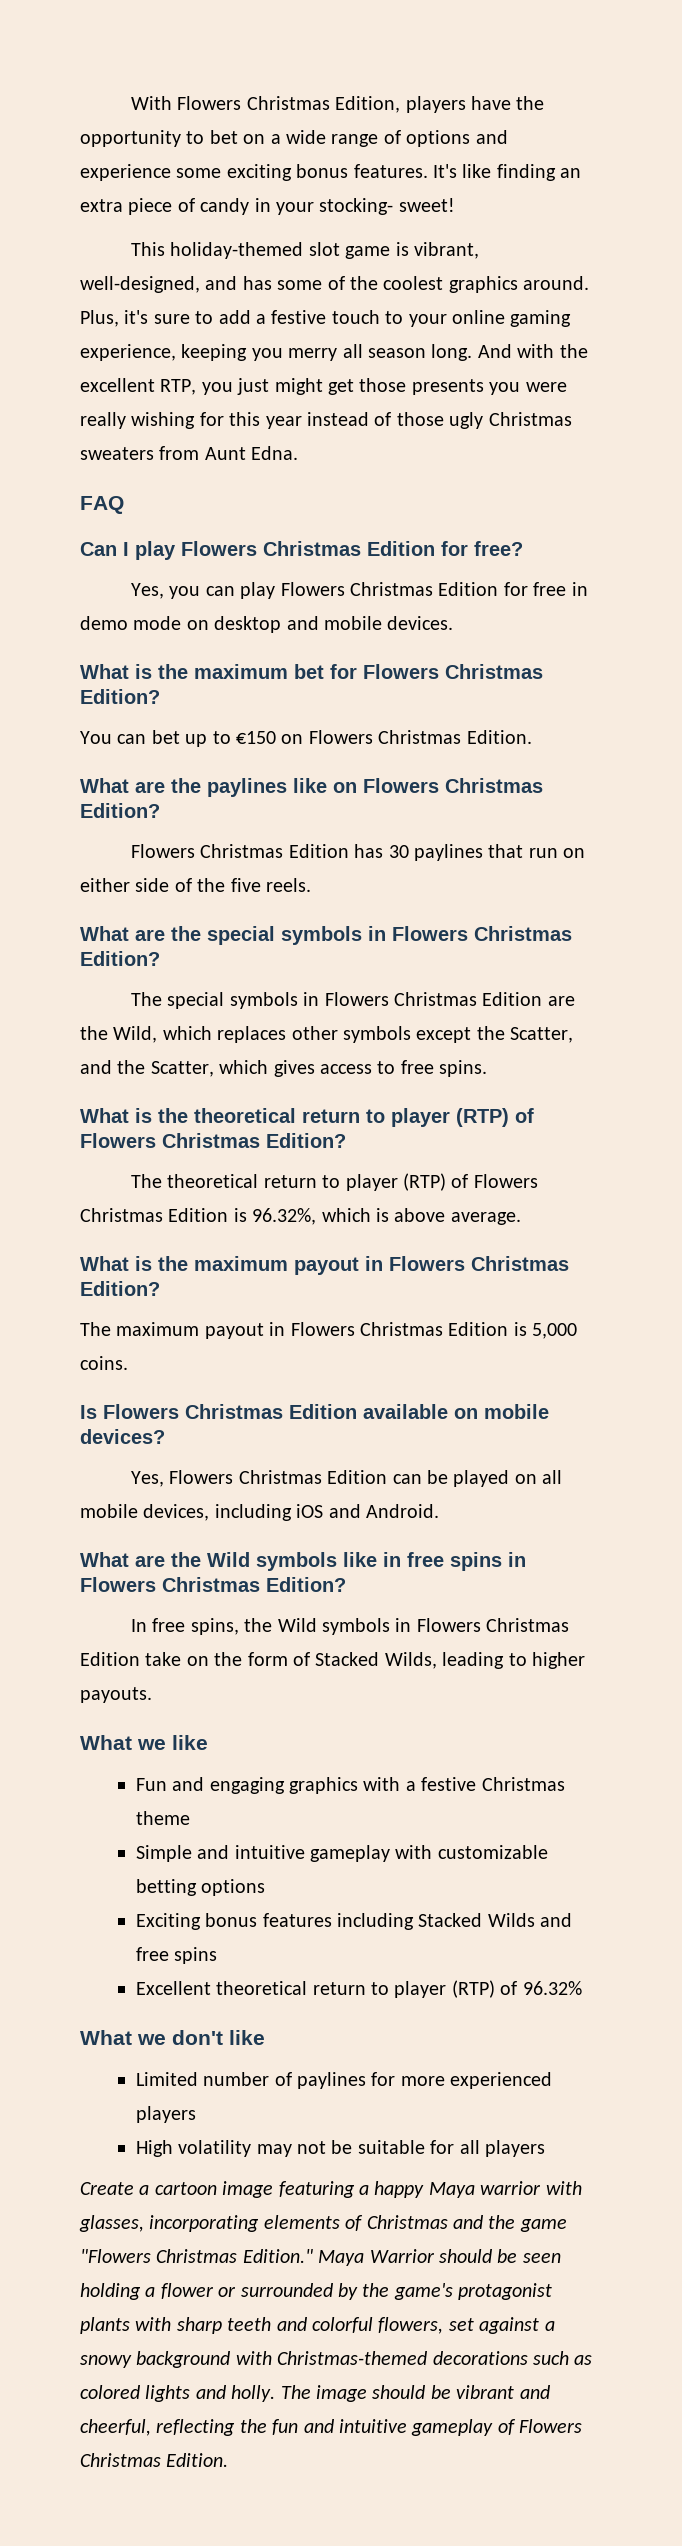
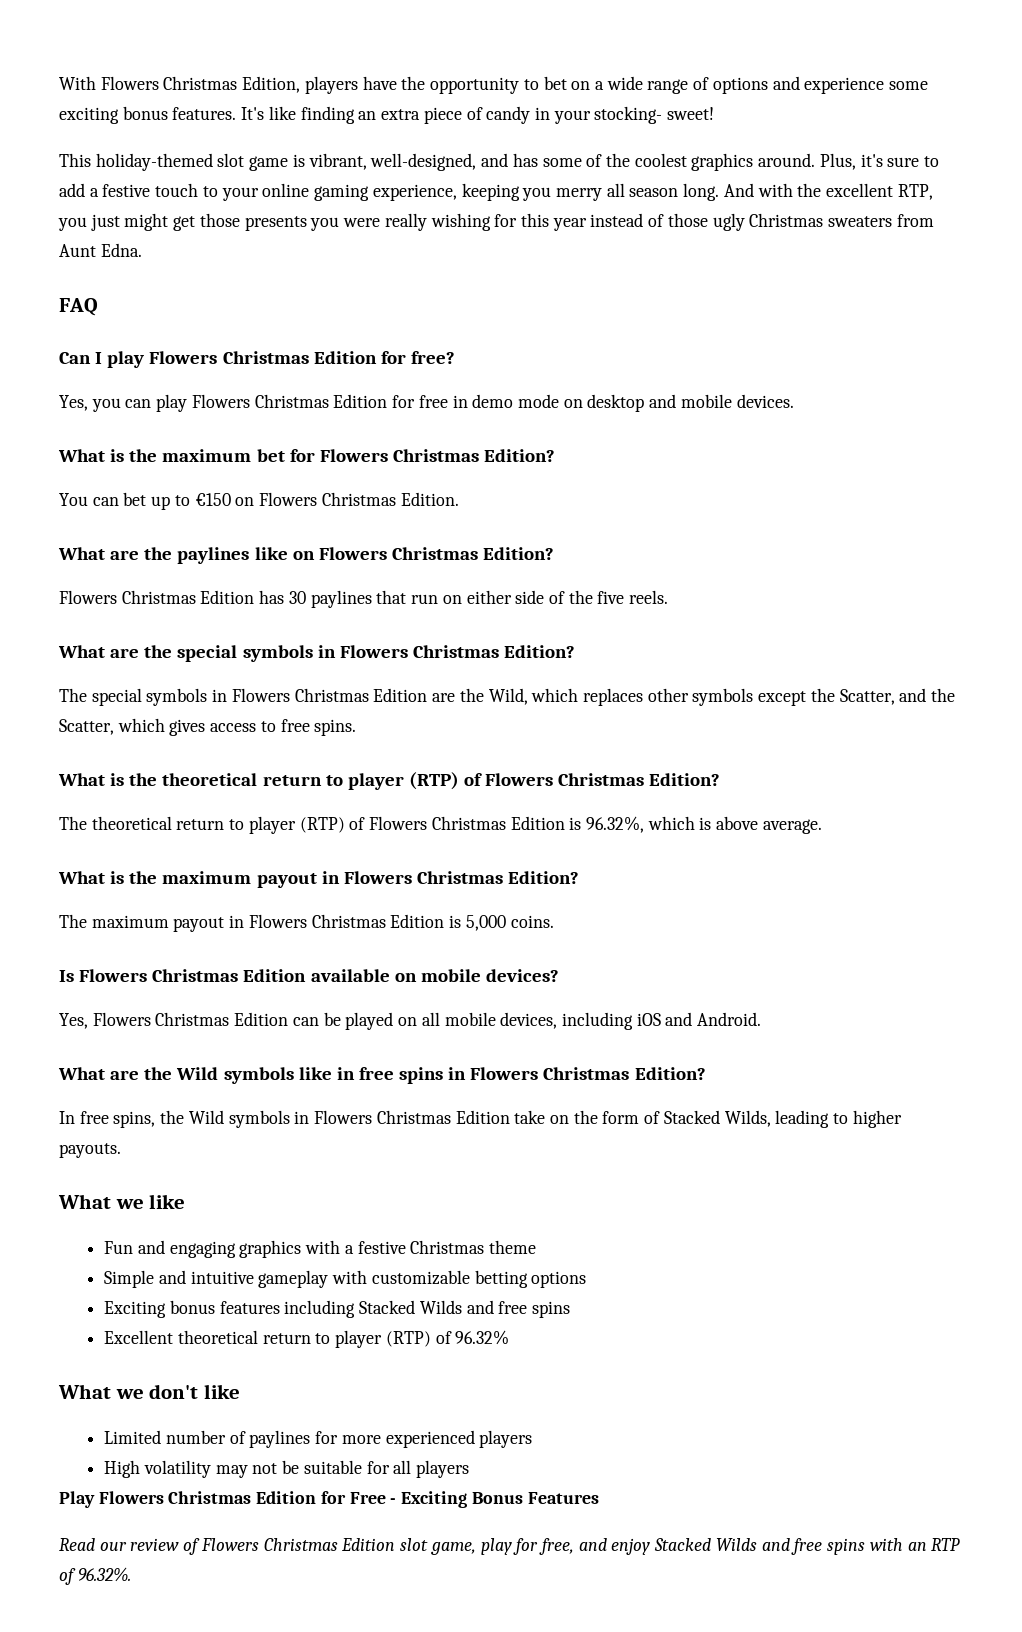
[80,2181,582,2198] [79,2215,567,2232] [80,2249,561,2266] [80,2283,553,2300] [80,2317,555,2334] [80,2351,593,2368] [80,2385,550,2402] [80,2419,583,2436] [80,2453,229,2467] Create a cartoon image featuring a happy Maya warrior with glasses, incorporating elements of Christmas and the game "Flowers Christmas Edition." Maya Warrior should be seen holding a flower or surrounded by the game's protagonist plants with sharp teeth and colorful flowers, set against a snowy background with Christmas-themed decorations such as colored lights and holly. The image should be vibrant and cheerful, reflecting the fun and intuitive gameplay of Flowers Christmas Edition. -> [59,1491,599,1508] [59,1538,961,1555] [59,1567,131,1585] Play Flowers Christmas Edition for Free - Exciting Bonus Features // Read our review of Flowers Christmas Edition slot game, play for free, and enjoy Stacked Wilds and free spins with an RTP of 96.32%.

